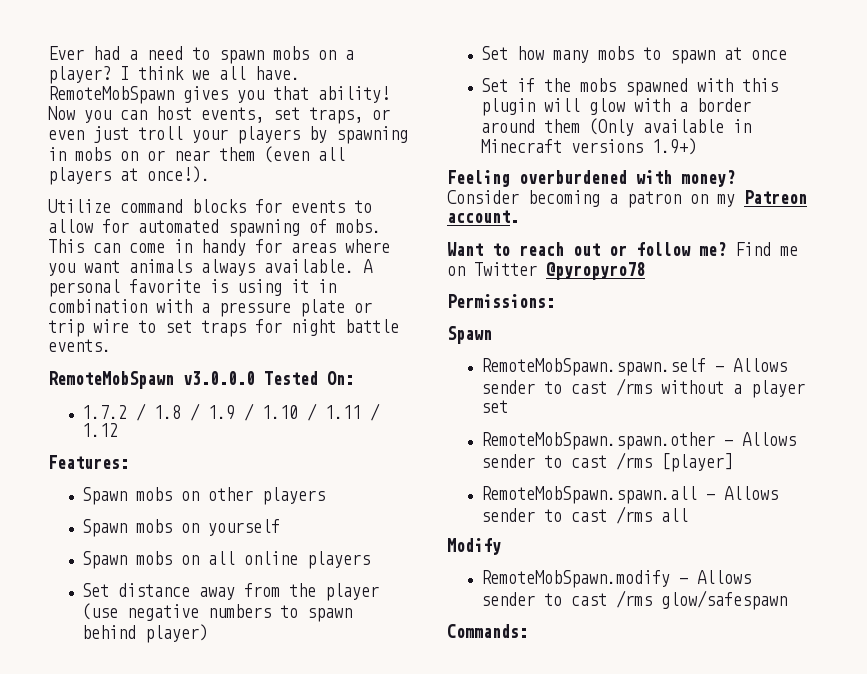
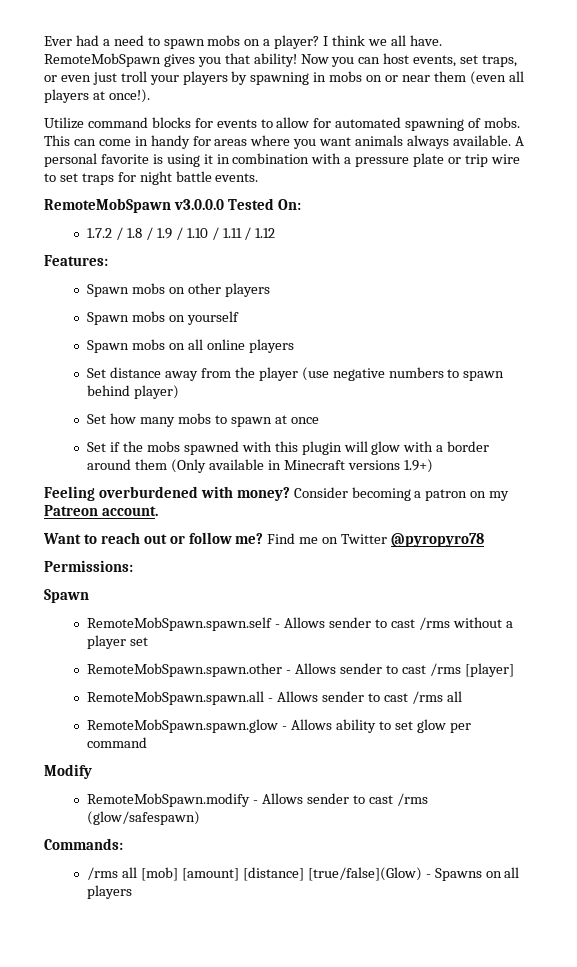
(688, 515) none -> [87,719,471,733] [87,737,148,748] // RemoteMobSpawn.spawn.glow - Allows ability to set glow per command
[660,590,787,610] glow/safespawn -> [87,811,201,825] (glow/safespawn)
(528, 631) none -> [87,867,520,881] [87,885,133,899] // /rms all [mob] [amount] [distance] [true/false](Glow) - Spawns on all players

